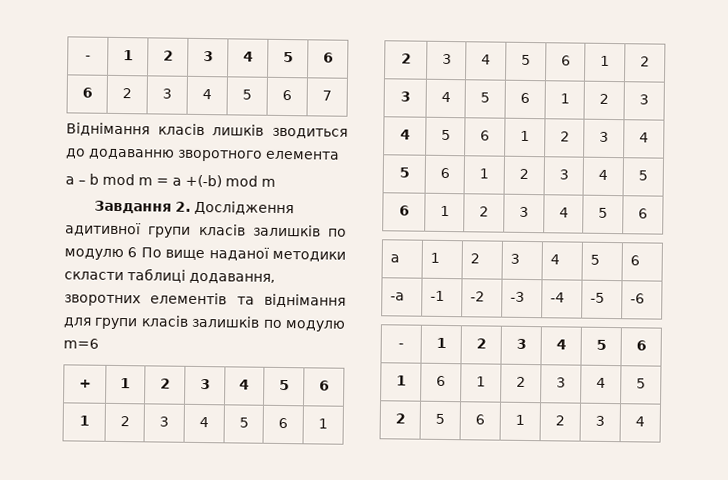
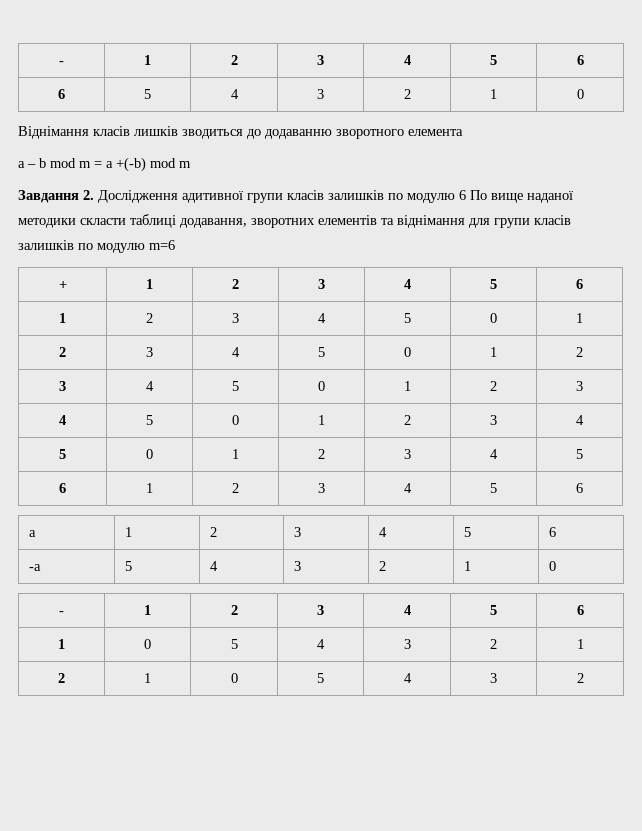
[122,88,132,99] [162,88,172,99] [202,89,212,100] [242,89,252,100] [282,89,292,101] [322,90,332,101] 2 | 3 | 4 | 5 | 6 | 7 -> [144,89,151,99] [230,89,239,99] [316,89,324,99] [403,89,411,99] [489,89,497,99] [576,89,584,99] 5 | 4 | 3 | 2 | 1 | 0
[278,417,288,429] 6 -> [489,313,497,323] 0
[560,55,571,66] 6 -> [403,347,411,357] 0
[520,92,530,104] 6 -> [317,381,325,391] 0
[480,130,490,141] 6 -> [232,415,239,425] 0
[439,167,450,179] 6 -> [146,449,153,459] 0
[430,290,446,301] [470,291,486,302] [510,291,526,302] [550,292,566,303] [590,292,606,303] [630,293,646,304] -1 | -2 | -3 | -4 | -5 | -6 -> [124,561,132,571] [209,561,218,571] [293,561,301,571] [378,561,386,571] [463,561,471,571] [548,561,556,571] 5 | 4 | 3 | 2 | 1 | 0
[436,375,446,387] [476,376,486,387] [516,376,526,387] [556,377,566,388] [596,377,606,388] [636,378,646,389] [394,413,406,424] [435,413,445,425] [475,414,485,425] [515,414,525,425] [555,415,565,426] [595,415,605,426] [635,416,645,427] 6 | 1 | 2 | 3 | 4 | 5 // 2 | 5 | 6 | 1 | 2 | 3 | 4 -> [144,639,151,649] [230,639,238,649] [316,639,325,649] [403,639,411,649] [489,639,497,649] [576,639,584,649] [58,673,65,683] [144,673,151,683] [230,673,238,683] [316,673,324,683] [403,673,412,683] [489,673,497,683] [576,673,584,683] 0 | 5 | 4 | 3 | 2 | 1 // 2 | 1 | 0 | 5 | 4 | 3 | 2

